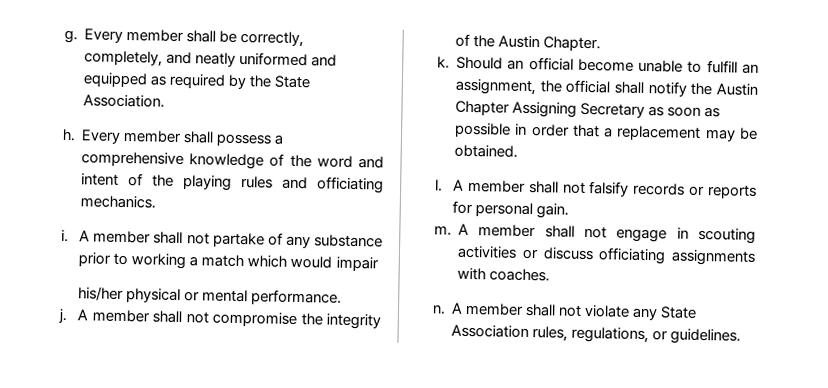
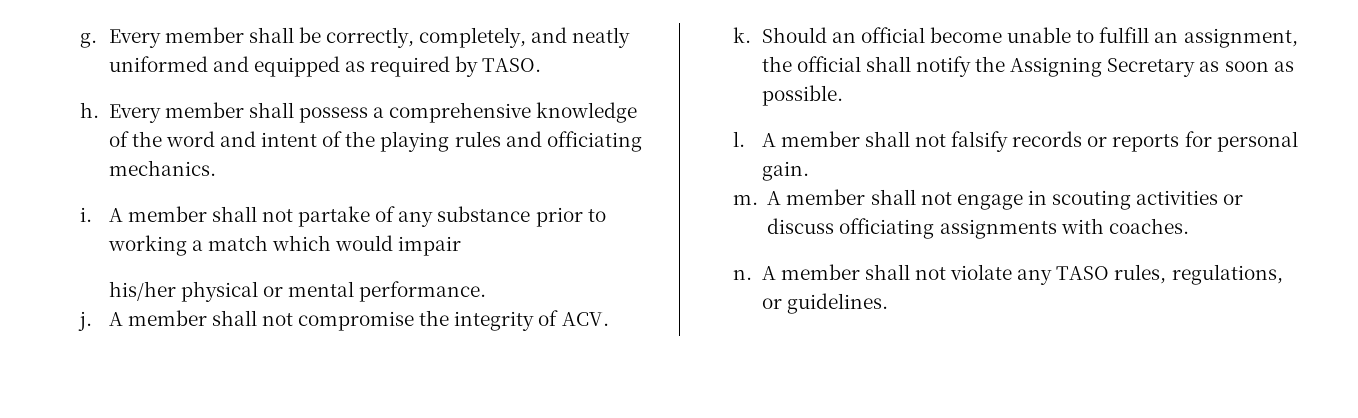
[249,75,312,89] [83,94,166,108] the State Association. -> [482,58,542,72] TASO.
[473,35,602,52] the Austin Chapter. -> [561,312,609,326] ACV.
[716,83,758,96] [455,100,511,116] Austin Chapter -> (1006, 64) none
[454,122,758,142] [454,144,519,158] possible in order that a replacement may be obtained. -> [761,85,843,106] possible.
[660,306,698,319] [451,324,530,339] State Association -> [1056,266,1110,280] TASO

